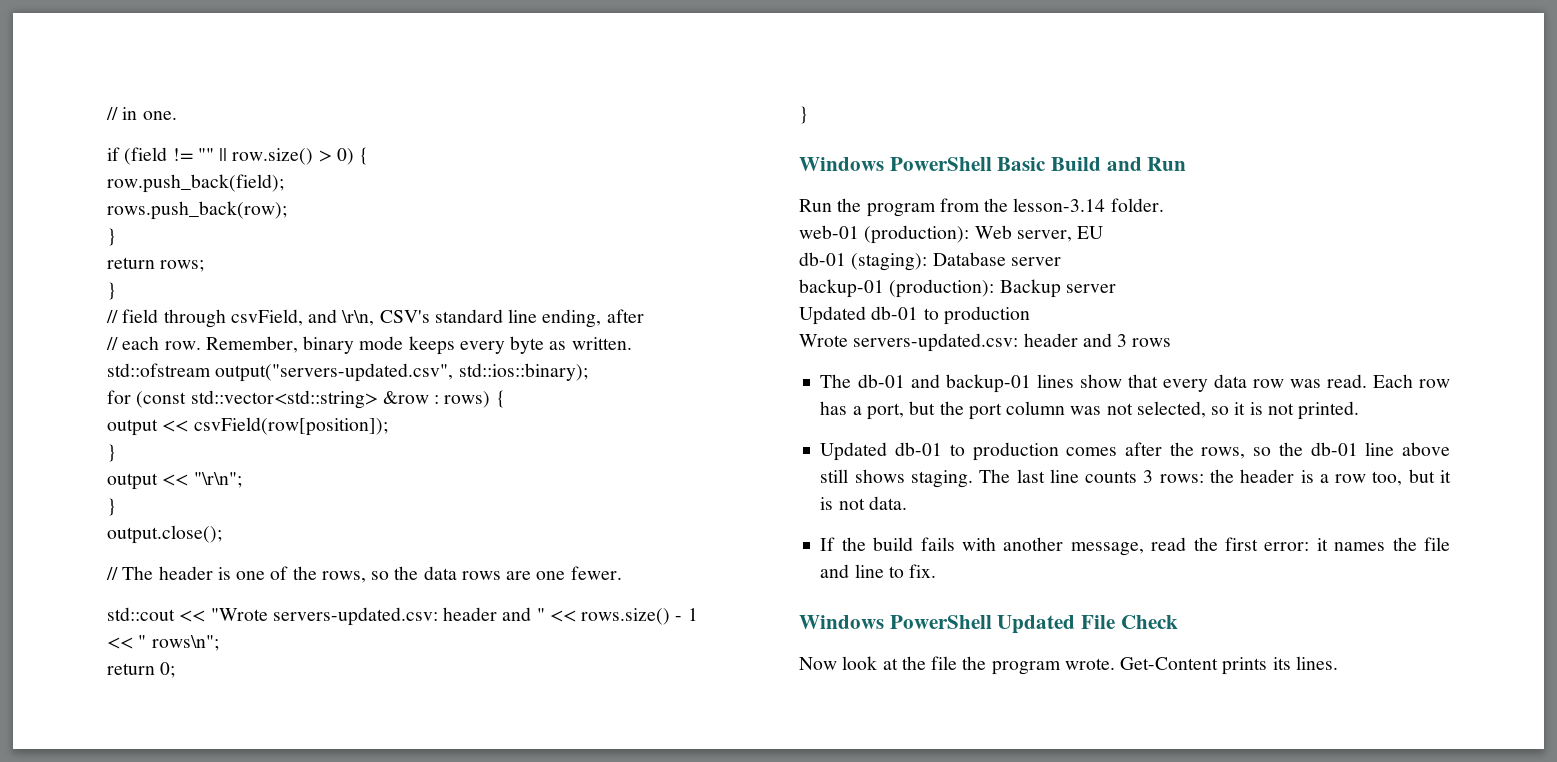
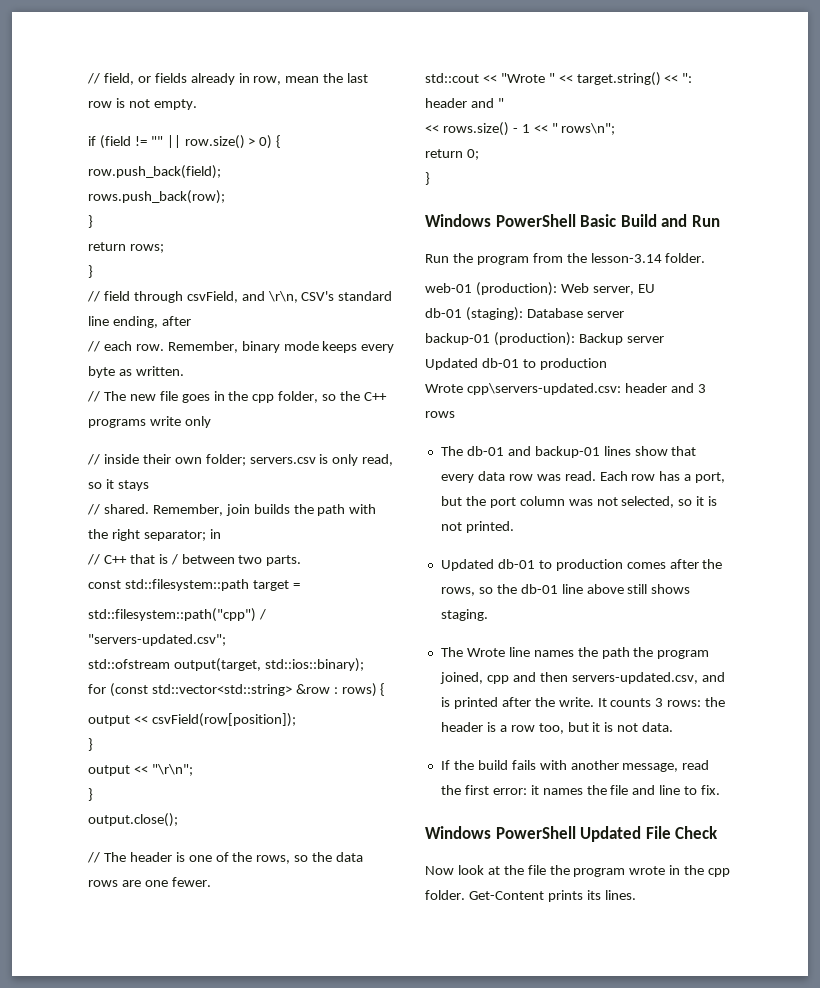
[106,107,177,120] // in one. -> [87,73,369,85] [88,98,197,110] // field, or fields already in row, mean the last row is not empty.
(632, 343) none -> [87,391,388,403] [88,416,211,428] [87,454,394,466] [88,479,149,491] [87,504,377,516] [88,529,221,541] [87,554,302,566] [88,579,300,591] [88,608,266,622] [88,634,226,646] // // The new file goes in the cpp folder, so the C++ programs write only // // inside their own folder; servers.csv is only read, so it stays // // shared. Remember, join builds the path with the right separator; in // // C++ that is / between two parts. // const std::filesystem::path target = // std::filesystem::path("cpp") / "servers-updated.csv";
[215,363,454,382] output("servers-updated.csv", -> [173,658,261,672] output(target,
[272,607,438,626] servers-updated.csv: -> [548,72,693,86] " << target.string() << ":
(545, 614) none -> (504, 103) //
(698, 614) // -> (530, 128) none
[853,333,1019,352] servers-updated.csv: -> [466,383,621,395] cpp\servers-updated.csv:
[979,469,1079,483] The last line -> [440,647,710,659] [439,672,725,684] [440,697,607,709] // The Wrote line names the path the program joined, cpp and then servers-updated.csv, and is printed after the write. It
[1064,658,1115,670] wrote. -> [629,865,731,877] [425,890,465,900] wrote in the cpp folder.

